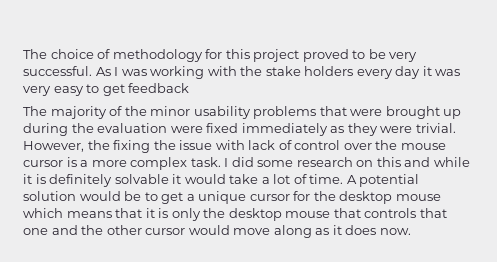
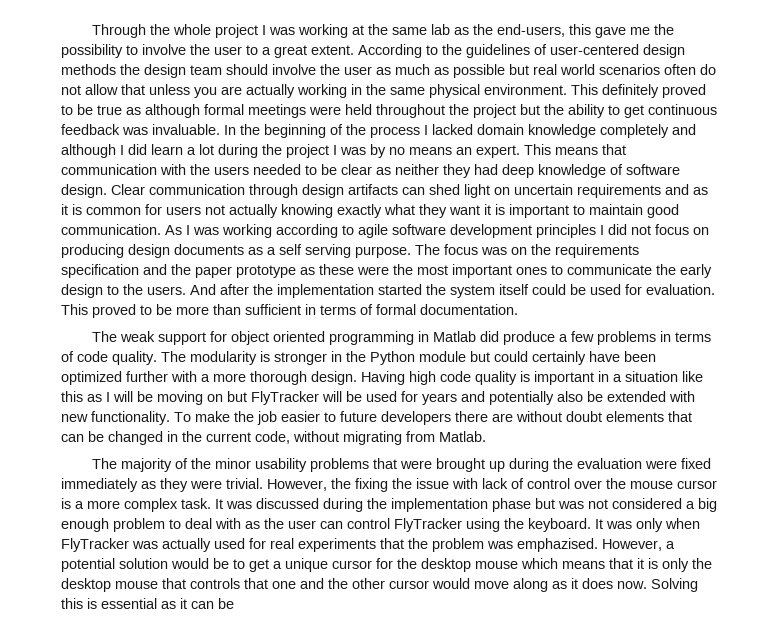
[23,49,418,62] [23,66,461,79] [23,83,190,96] The choice of methodology for this project proved to be very successful. As I was working with the stake holders every day it was very easy to get feedback -> [91,24,674,38] [61,44,685,58] [61,64,716,78] [61,84,706,98] [61,104,717,118] [61,124,696,138] [61,144,626,158] [61,164,680,178] [61,184,708,198] [61,204,679,218] [61,224,709,238] [61,244,639,258] [61,264,712,278] [61,284,715,298] [61,304,518,318] [91,331,711,345] [61,351,656,365] [61,371,703,385] [61,391,695,405] [61,411,692,425] [61,431,486,445] Through the whole project I was working at the same lab as the end-users, this gave me the possibility to involve the user to a great extent. According to the guidelines of user-centered design methods the design team should involve the user as much as possible but real world scenarios often do not allow that unless you are actually working in the same physical environment. This definitely proved to be true as although formal meetings were held throughout the project but the ability to get continuous feedback was invaluable. In the beginning of the process I lacked domain knowledge completely and although I did learn a lot during the project I was by no means an expert. This means that communication with the users needed to be clear as neither they had deep knowledge of software design. Clear communication through design artifacts can shed light on uncertain requirements and as it is common for users not actually knowing exactly what they want it is important to maintain good communication. As I was working according to agile software development principles I did not focus on producing design documents as a self serving purpose. The focus was on the requirements specification and the paper prototype as these were the most important ones to communicate the early design to the users. And after the implementation started the system itself could be used for evaluation. This proved to be more than sufficient in terms of formal documentation. // The weak support for object oriented programming in Matlab did produce a few problems in terms of code quality. The modularity is stronger in the Python module but could certainly have been optimized further with a more thorough design. Having high code quality is important in a situation like this as I will be moving on but FlyTracker will be used for years and potentially also be extended with new functionality. To make the job easier to future developers there are without doubt elements that can be changed in the current code, without migrating from Matlab.
[224,157,470,167] [23,174,357,187] I did some research on this and while it is definitely solvable it would take a lot of time. A -> [215,498,717,512] [61,518,700,532] [61,538,675,552] It was discussed during the implementation phase but was not considered a big enough problem to deal with as the user can control FlyTracker using the keyboard. It was only when FlyTracker was actually used for real experiments that the problem was emphazised. However, a
(411, 231) none -> [651,578,698,592] [61,598,234,609] Solving this is essential as it can be

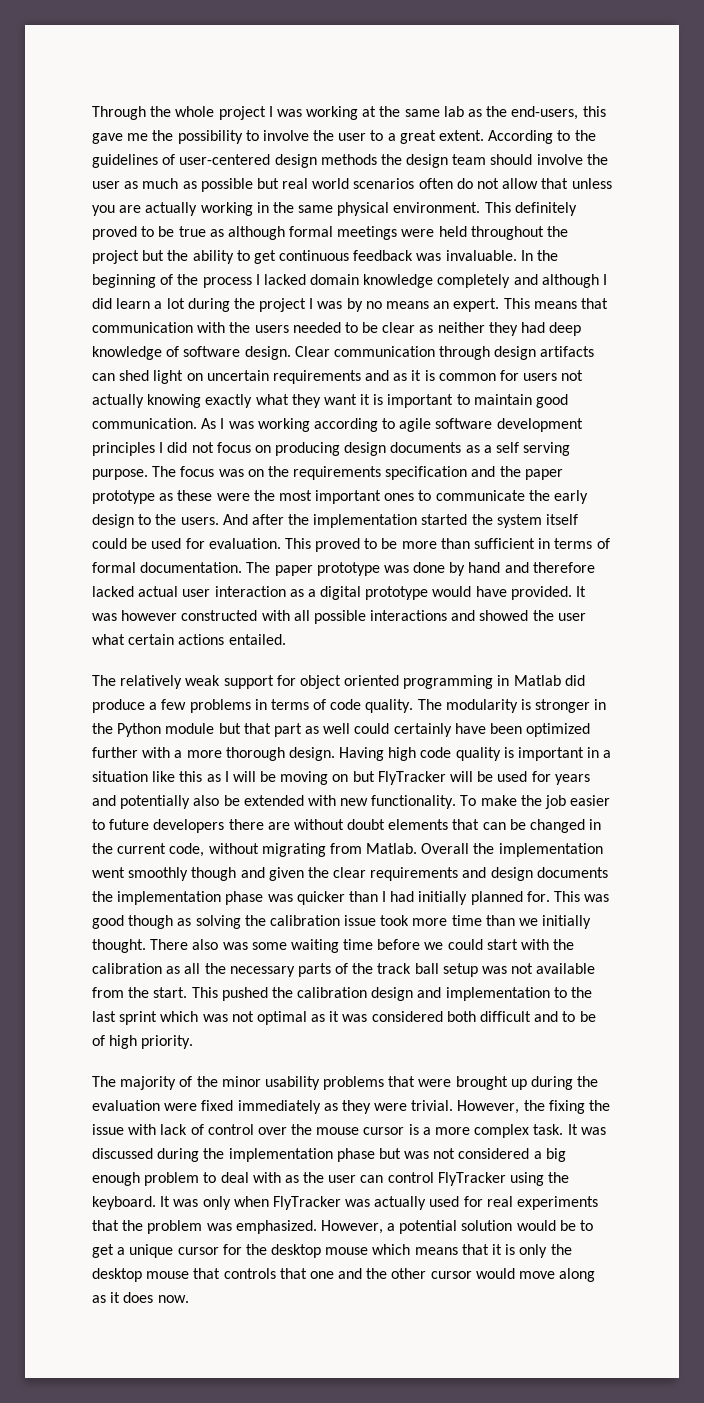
[91,331,117,342] // The -> [246,562,595,576] [92,586,587,600] [92,610,586,624] [92,634,286,645] [92,675,183,689] The paper prototype was done by hand and therefore lacked actual user interaction as a digital prototype would have provided. It was however constructed with all possible interactions and showed the user what certain actions entailed. // The relatively
(490, 356) none -> [243,723,351,737] that part as well
(486, 436) none -> [421,843,603,857] [92,867,608,881] [92,891,610,905] [92,915,592,929] [92,939,575,953] [92,963,596,977] [92,987,593,1001] [92,1011,596,1025] [92,1035,194,1049] Overall the implementation went smoothly though and given the clear requirements and design documents the implementation phase was quicker than I had initially planned for. This was good though as solving the calibration issue took more time than we initially thought. There also was some waiting time before we could start with the calibration as all the necessary parts of the track ball setup was not available from the start. This pushed the calibration design and implementation to the last sprint which was not optimal as it was considered both difficult and to be of high priority.
[517,538,598,552] emphazised. -> [235,1220,317,1234] emphasized.
[651,578,698,592] [61,598,234,609] Solving this is essential as it can be -> (189, 1299) none

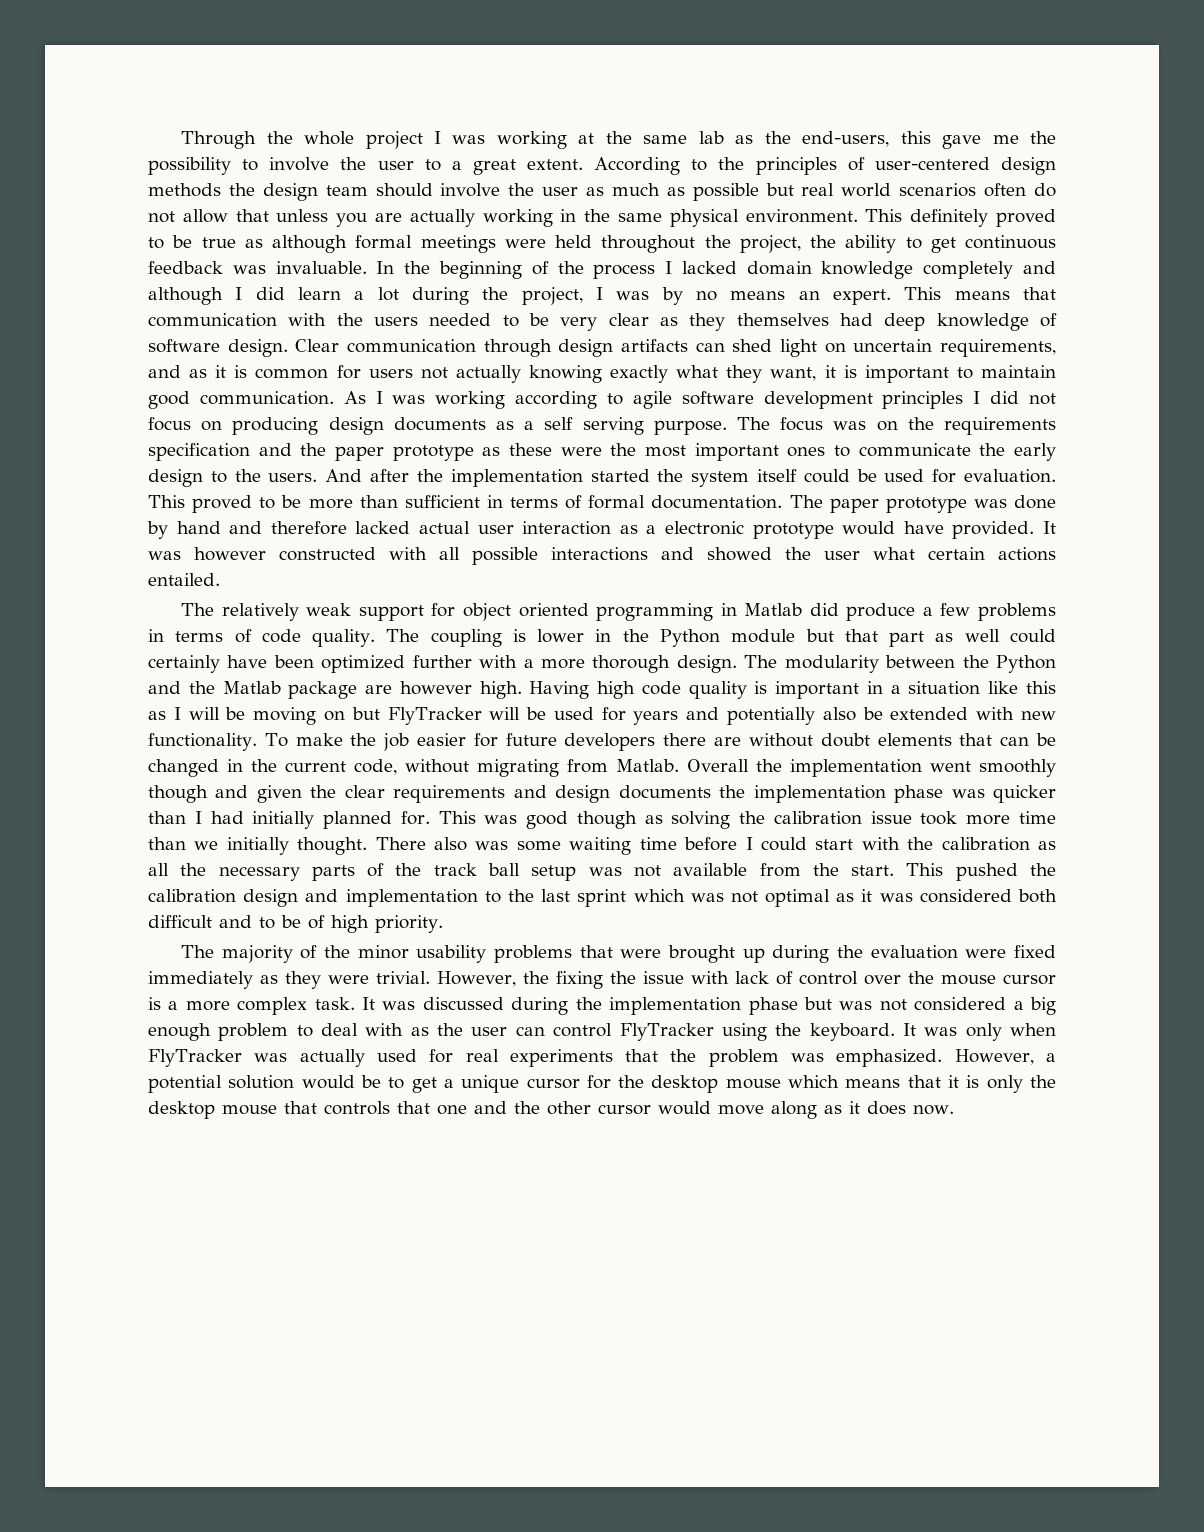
[92,154,158,168] guidelines -> [755,157,837,175] principles
[92,250,165,264] project but -> [739,235,801,253] project,
[259,298,307,312] project -> [521,287,583,305] project,
(379, 327) none -> [560,317,598,331] very
[437,322,518,336] neither they -> [689,313,829,331] they themselves
[272,370,361,384] requirements -> [939,339,1056,357] requirements,
[323,394,357,405] want -> [770,367,817,381] want,
[320,586,362,600] digital -> [665,521,745,535] electronic
[445,699,591,713] modularity is stronger -> [430,629,585,647] coupling is lower
(335, 754) none -> [744,655,1057,673] [148,681,522,699] The modularity between the Python and the Matlab package are however high.
[92,819,105,830] to -> [473,733,498,747] for
[424,942,444,950] we -> [745,837,753,850] I

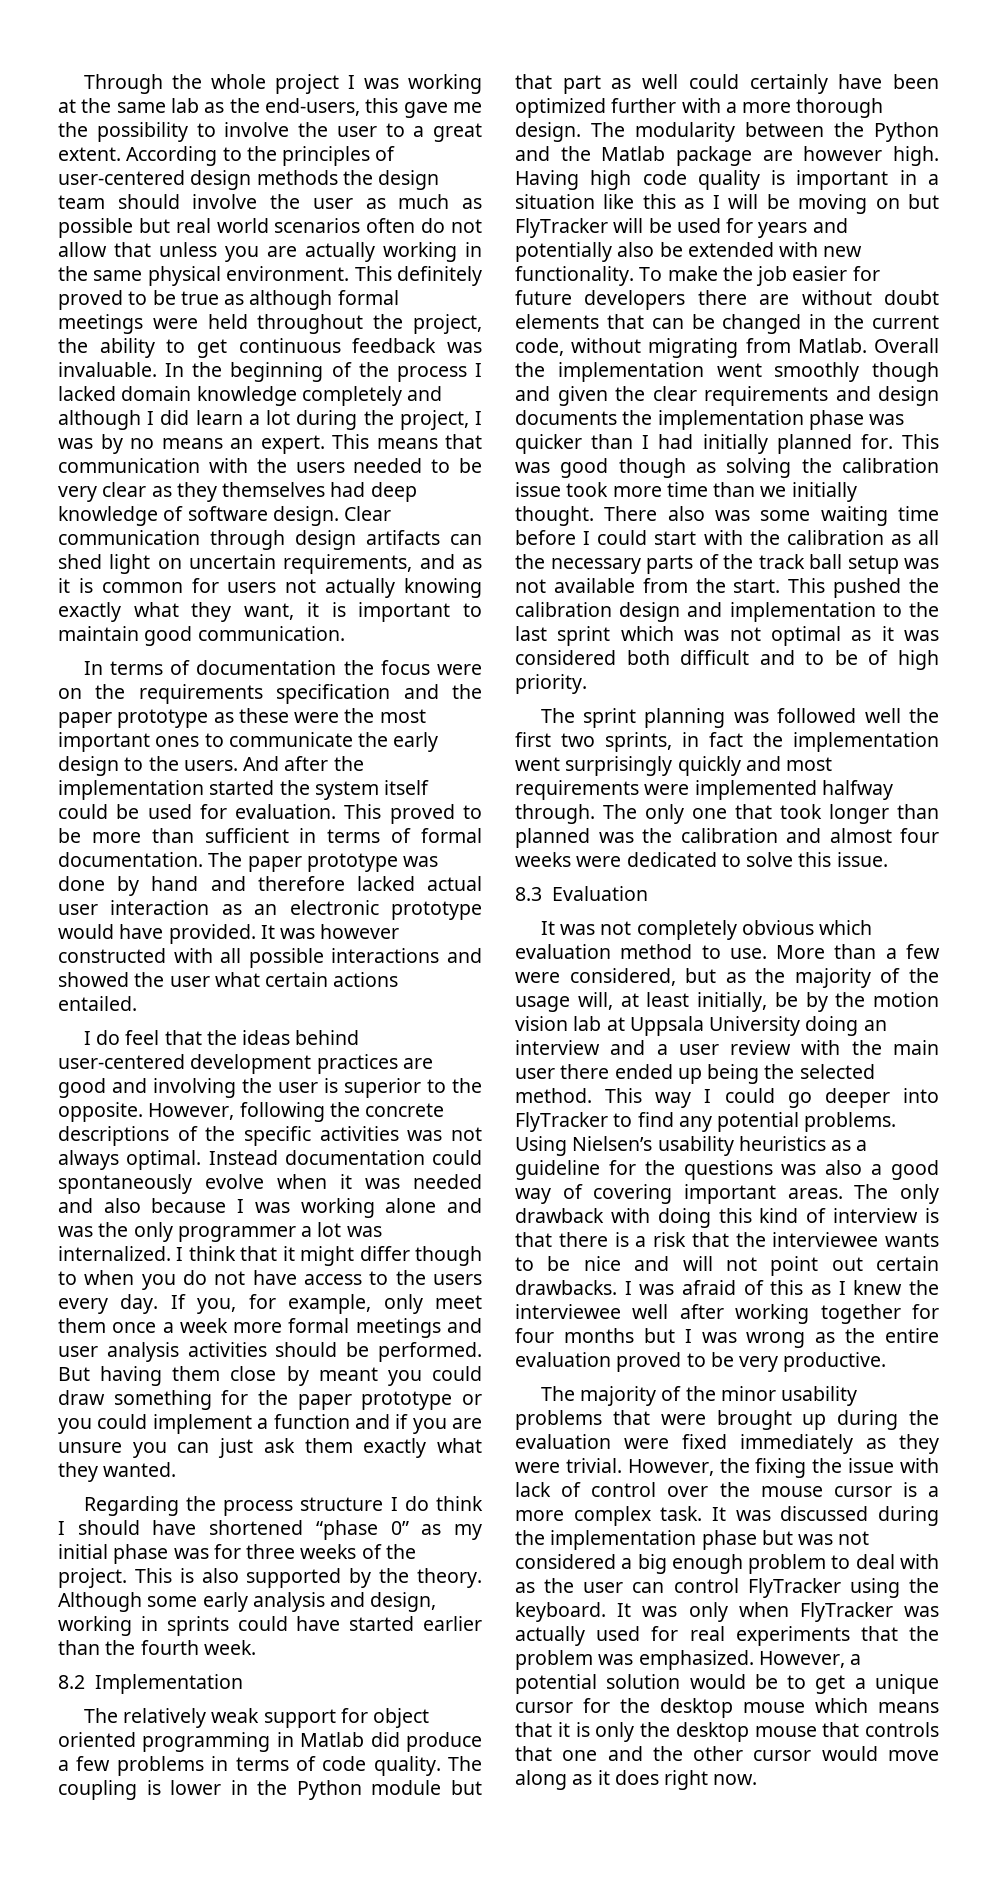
[343,391,1056,409] [148,417,867,435] As I was working according to agile software development principles I did not focus on producing design documents as a self serving purpose. The focus was -> [83,660,482,675] // In terms of documentation the focus were
[646,525,657,534] a -> [254,904,278,915] an
(220, 579) none -> [83,1030,360,1045] [58,1054,433,1074] [58,1078,482,1098] [58,1102,445,1122] [58,1126,482,1146] [58,1150,482,1170] [58,1174,482,1194] [58,1198,482,1218] [58,1222,382,1242] [58,1246,482,1266] [58,1270,482,1290] [58,1294,482,1314] [58,1318,482,1338] [58,1342,483,1362] [58,1366,483,1386] [58,1390,482,1410] [58,1414,482,1434] [58,1438,482,1458] [58,1462,177,1482] [83,1496,483,1516] [58,1520,482,1540] [58,1544,416,1564] [58,1568,482,1588] [58,1592,437,1612] [58,1616,482,1636] [58,1640,256,1655] [58,1674,243,1694] // I do feel that the ideas behind user-centered development practices are good and involving the user is superior to the opposite. However, following the concrete descriptions of the specific activities was not always optimal. Instead documentation could spontaneously evolve when it was needed and also because I was working alone and was the only programmer a lot was internalized. I think that it might differ though to when you do not have access to the users every day. If you, for example, only meet them once a week more formal meetings and user analysis activities should be performed. But having them close by meant you could draw something for the paper prototype or you could implement a function and if you are unsure you can just ask them exactly what they wanted. // Regarding the process structure I do think I should have shortened “phase 0” as my initial phase was for three weeks of the project. This is also supported by the theory. Although some early analysis and design, working in sprints could have started earlier than the fourth week. // 8.2 Implementation
(443, 924) none -> [540,708,939,728] [515,732,939,752] [515,756,833,776] [515,780,893,800] [515,804,939,824] [515,828,939,848] [515,852,888,867] [515,886,648,901] [540,920,873,940] [515,944,940,959] [515,968,939,988] [515,992,939,1012] [515,1016,887,1036] [515,1040,939,1055] [515,1064,875,1084] [515,1088,939,1108] [515,1112,897,1132] [515,1136,868,1156] [515,1160,939,1180] [515,1184,939,1204] [515,1208,939,1228] [515,1232,939,1247] [515,1256,939,1276] [515,1280,939,1295] [515,1304,939,1324] [515,1328,939,1348] [515,1352,887,1372] // The sprint planning was followed well the first two sprints, in fact the implementation went surprisingly quickly and most requirements were implemented halfway through. The only one that took longer than planned was the calibration and almost four weeks were dedicated to solve this issue. // 8.3 Evaluation // It was not completely obvious which evaluation method to use. More than a few were considered, but as the majority of the usage will, at least initially, be by the motion vision lab at Uppsala University doing an interview and a user review with the main user there ended up being the selected method. This way I could go deeper into FlyTracker to find any potential problems. Using Nielsen’s usability heuristics as a guideline for the questions was also a good way of covering important areas. The only drawback with doing this kind of interview is that there is a risk that the interviewee wants to be nice and will not point out certain drawbacks. I was afraid of this as I knew the interviewee well after working together for four months but I was wrong as the entire evaluation proved to be very productive.
(906, 1108) none -> [664,1770,709,1790] right

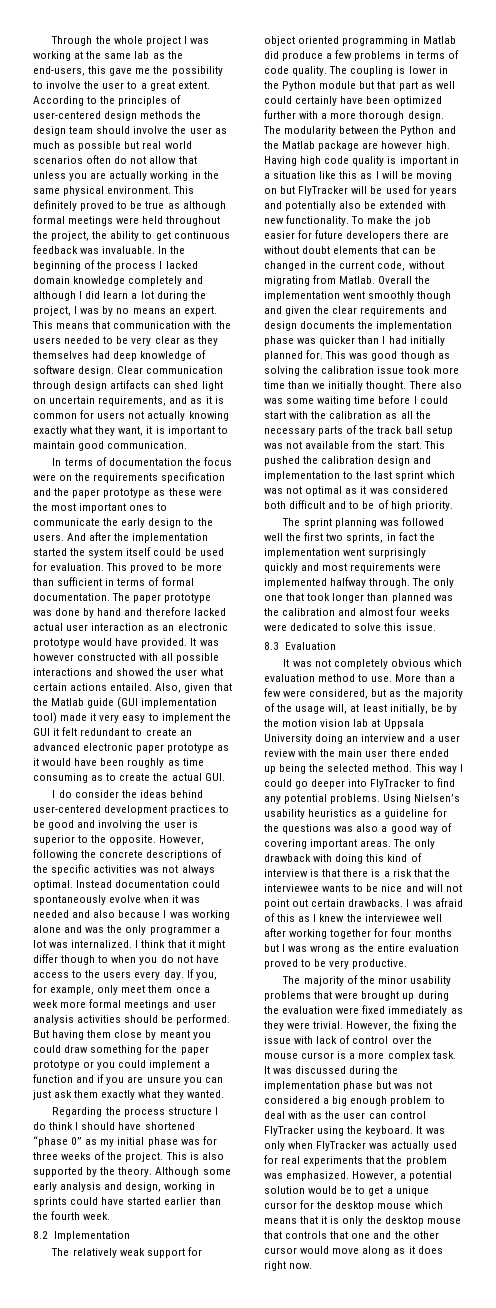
[83,1030,202,1045] // I do feel that -> [155,683,232,693] [33,697,218,709] [33,712,231,724] [33,727,192,736] [33,743,230,753] [33,758,204,768] [33,773,225,783] [52,790,119,798] Also, given that the Matlab guide (GUI implementation tool) made it very easy to implement the GUI it felt redundant to create an advanced electronic paper prototype as it would have been roughly as time consuming as to create the actual GUI. // I do consider
[402,1058,433,1069] are -> [219,805,230,813] [33,820,45,828] to be

